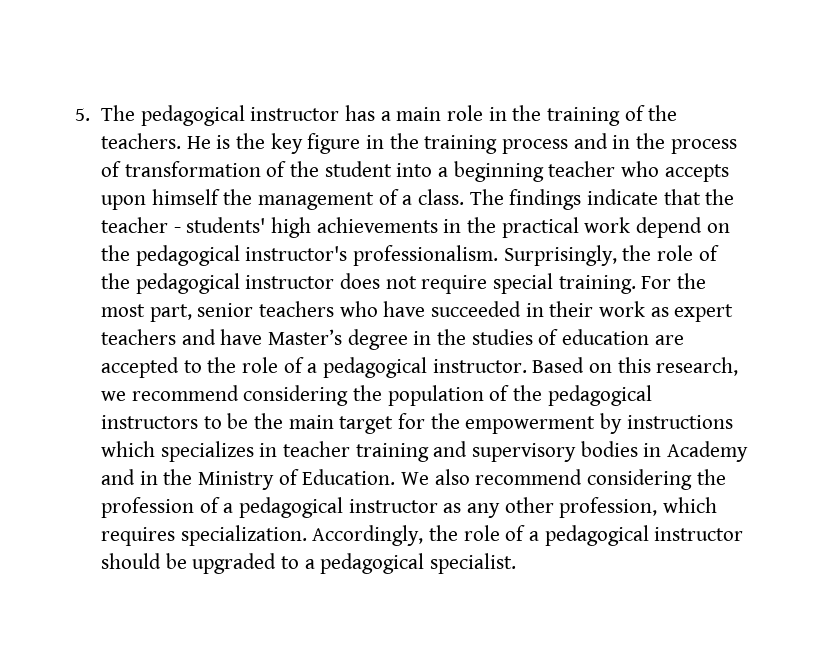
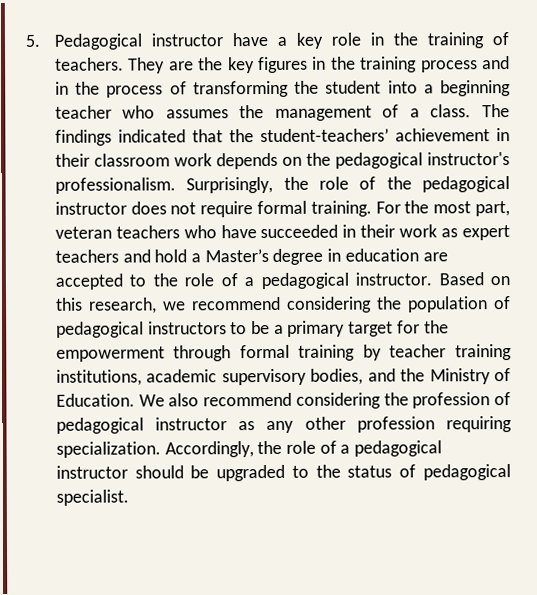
[100,105,442,126] The pedagogical instructor has a main -> [53,32,324,50] Pedagogical instructor have a key
[648,105,678,121] [100,133,231,149] the teachers. He is -> [54,57,194,74] teachers. They are
[307,133,361,154] figure -> [257,56,308,74] figures
[124,161,287,177] transformation of -> [192,80,289,98] transforming
[664,164,729,182] [100,189,220,210] accepts upon himself -> [165,109,229,119] assumes
[587,189,659,205] indicate -> [117,129,186,143] indicated
[100,217,703,238] teacher - students' high achievements in the practical work depend -> [259,128,511,143] [54,152,278,170] student-teachers’ achievement in their classroom work depends
[492,273,553,294] special -> [257,200,308,215] formal
[197,303,254,317] senior -> [54,226,112,239] veteran
[220,329,263,345] have -> [154,249,202,263] hold a
[436,329,559,345] the studies of -> (342, 255) none
[512,385,542,401] the -> (511, 303) none
[253,413,334,429] the main -> [273,320,346,337] a primary
[600,413,733,434] [100,441,749,462] [100,469,158,485] by instructions which specializes in teacher training and supervisory bodies in Academy and in -> [173,344,513,362] [55,368,396,386] through formal training by teacher training institutions, academic supervisory bodies, and
[223,503,234,513] a -> (511, 399) none
[559,497,718,518] [100,527,175,546] profession, which requires -> [356,416,513,433] profession requiring
[304,559,315,569] a -> [315,464,417,478] the status of

